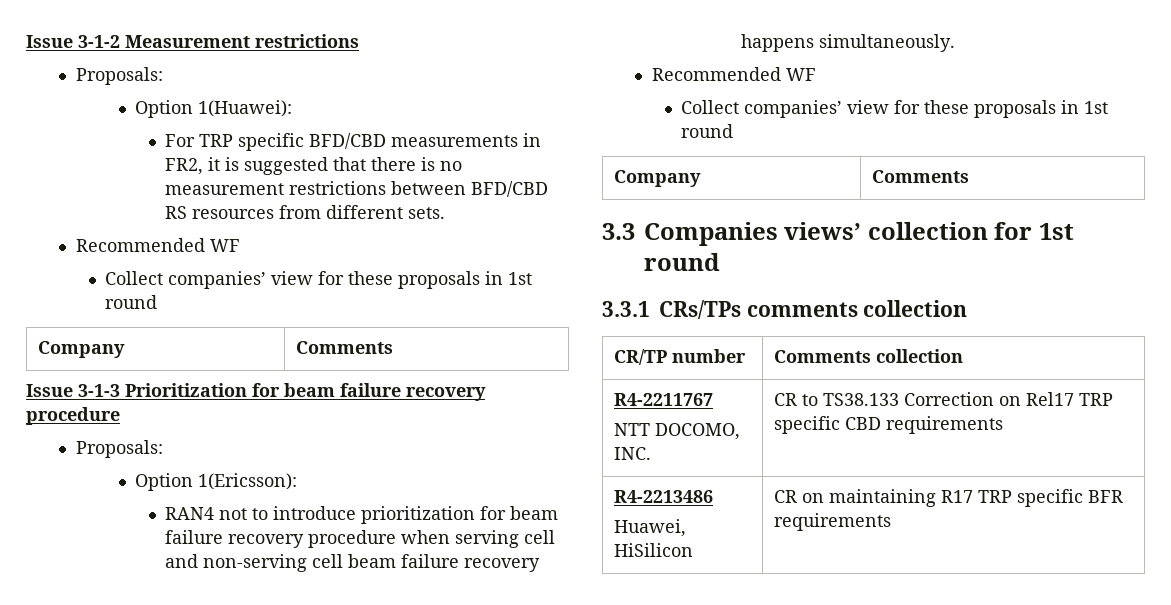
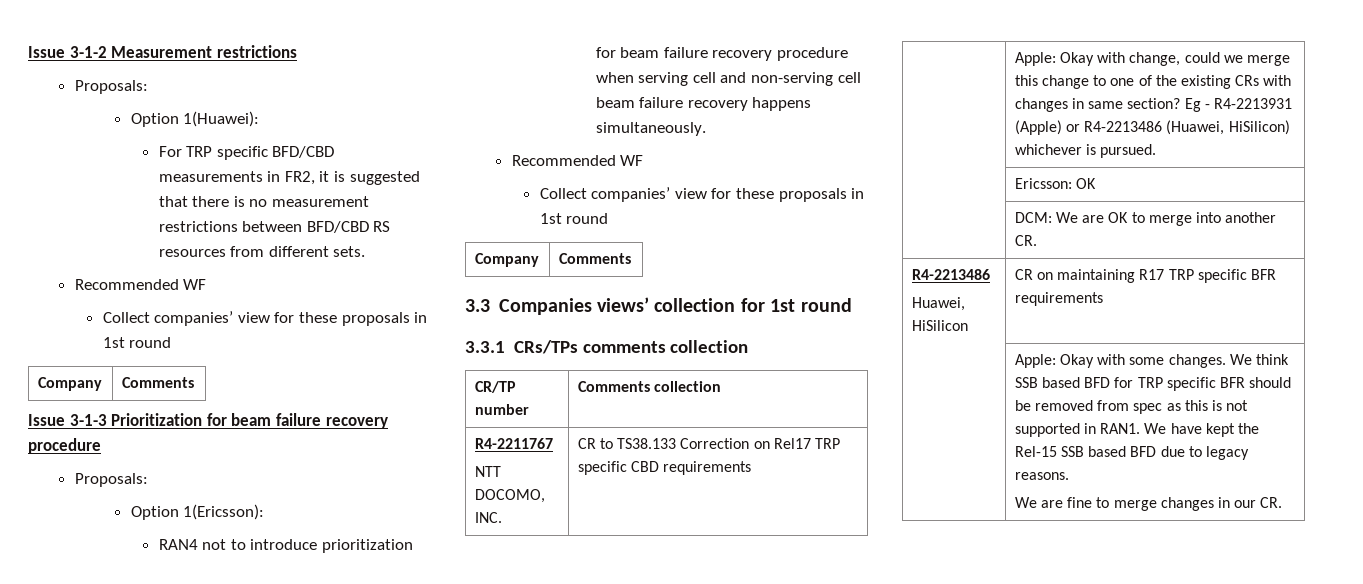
(1004, 425) none -> [1014,52,1290,66] [1014,75,1292,89] [1014,98,1292,112] [1014,120,1290,135] [1014,144,1157,158] [1014,178,1096,189] [1014,212,1277,226] [1014,235,1037,246] // | Apple: Okay with change, could we merge this change to one of the existing CRs with changes in same section? Eg - R4-2213931 (Apple) or R4-2213486 (Huawei, HiSilicon) whichever is pursued. // | Ericsson: OK // | DCM: We are OK to merge into another CR.
(892, 522) none -> [1014,354,1289,368] [1014,377,1292,391] [1014,400,1249,414] [1014,423,1259,437] [1014,446,1249,460] [1014,472,1069,480] [1014,497,1283,511] // | Apple: Okay with some changes. We think SSB based BFD for TRP specific BFR should be removed from spec as this is not supported in RAN1. We have kept the Rel-15 SSB based BFD due to legacy reasons. // We are fine to merge changes in our CR.

